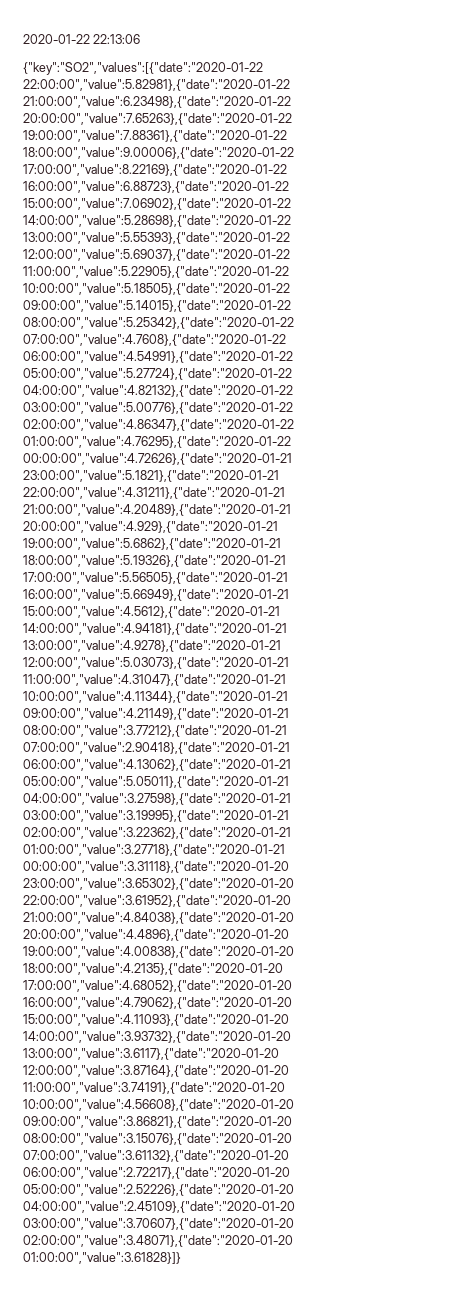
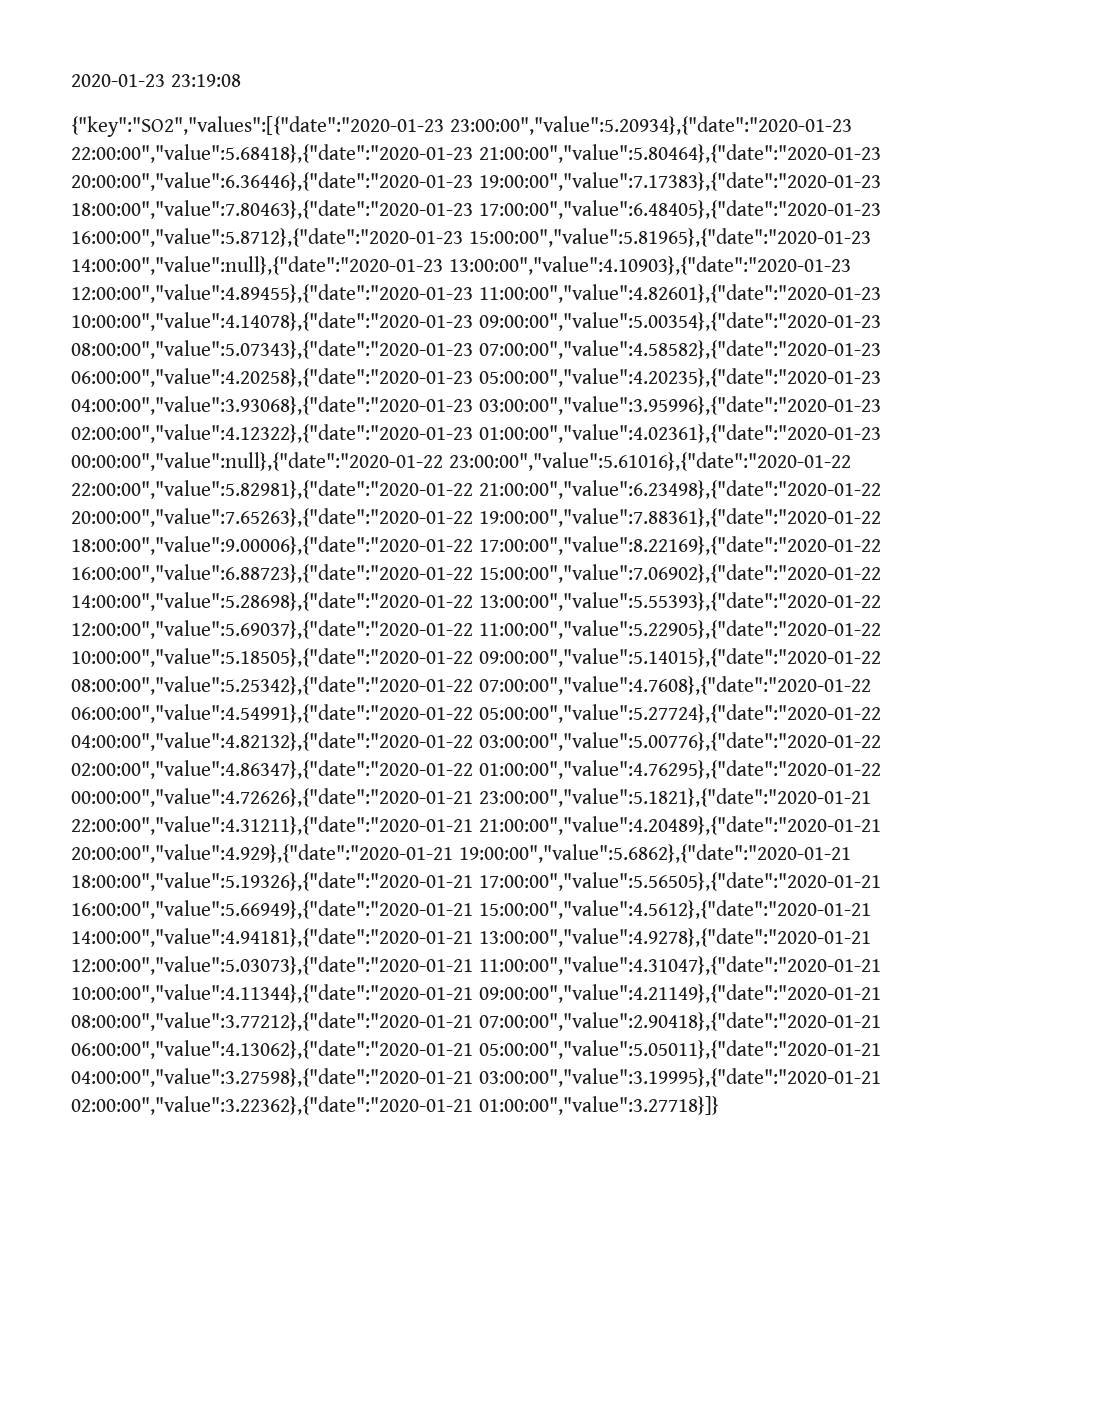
[23,34,141,44] [23,62,263,75] 2020-01-22 22:13:06 // {"key":"SO2","values":[{"date":"2020-01-22 -> [71,74,241,87] [71,116,852,137] [71,144,881,163] [71,172,881,191] [71,200,881,219] [71,228,871,247] [71,256,851,275] [71,284,881,303] [71,312,881,331] [71,340,881,359] [71,368,881,387] [71,396,881,415] [71,424,881,443] [71,452,851,471] 2020-01-23 23:19:08 // {"key":"SO2","values":[{"date":"2020-01-23 23:00:00","value":5.20934},{"date":"2020-01-23 22:00:00","value":5.68418},{"date":"2020-01-23 21:00:00","value":5.80464},{"date":"2020-01-23 20:00:00","value":6.36446},{"date":"2020-01-23 19:00:00","value":7.17383},{"date":"2020-01-23 18:00:00","value":7.80463},{"date":"2020-01-23 17:00:00","value":6.48405},{"date":"2020-01-23 16:00:00","value":5.8712},{"date":"2020-01-23 15:00:00","value":5.81965},{"date":"2020-01-23 14:00:00","value":null},{"date":"2020-01-23 13:00:00","value":4.10903},{"date":"2020-01-23 12:00:00","value":4.89455},{"date":"2020-01-23 11:00:00","value":4.82601},{"date":"2020-01-23 10:00:00","value":4.14078},{"date":"2020-01-23 09:00:00","value":5.00354},{"date":"2020-01-23 08:00:00","value":5.07343},{"date":"2020-01-23 07:00:00","value":4.58582},{"date":"2020-01-23 06:00:00","value":4.20258},{"date":"2020-01-23 05:00:00","value":4.20235},{"date":"2020-01-23 04:00:00","value":3.93068},{"date":"2020-01-23 03:00:00","value":3.95996},{"date":"2020-01-23 02:00:00","value":4.12322},{"date":"2020-01-23 01:00:00","value":4.02361},{"date":"2020-01-23 00:00:00","value":null},{"date":"2020-01-22 23:00:00","value":5.61016},{"date":"2020-01-22
[23,844,285,856] [23,861,289,873] [23,878,294,890] [23,895,291,907] [23,912,294,924] [23,929,289,941] [23,946,294,958] [23,963,283,975] [23,980,292,992] [23,997,292,1009] [23,1014,289,1026] [23,1031,291,1043] [23,1048,279,1060] [23,1065,289,1077] [23,1082,285,1094] [23,1099,294,1111] [23,1116,292,1128] [23,1133,292,1145] [23,1150,289,1162] [23,1167,290,1179] [23,1184,294,1196] [23,1201,295,1213] [23,1218,294,1230] [23,1235,293,1247] [23,1252,181,1264] 01:00:00","value":3.27718},{"date":"2020-01-21 00:00:00","value":3.31118},{"date":"2020-01-20 23:00:00","value":3.65302},{"date":"2020-01-20 22:00:00","value":3.61952},{"date":"2020-01-20 21:00:00","value":4.84038},{"date":"2020-01-20 20:00:00","value":4.4896},{"date":"2020-01-20 19:00:00","value":4.00838},{"date":"2020-01-20 18:00:00","value":4.2135},{"date":"2020-01-20 17:00:00","value":4.68052},{"date":"2020-01-20 16:00:00","value":4.79062},{"date":"2020-01-20 15:00:00","value":4.11093},{"date":"2020-01-20 14:00:00","value":3.93732},{"date":"2020-01-20 13:00:00","value":3.6117},{"date":"2020-01-20 12:00:00","value":3.87164},{"date":"2020-01-20 11:00:00","value":3.74191},{"date":"2020-01-20 10:00:00","value":4.56608},{"date":"2020-01-20 09:00:00","value":3.86821},{"date":"2020-01-20 08:00:00","value":3.15076},{"date":"2020-01-20 07:00:00","value":3.61132},{"date":"2020-01-20 06:00:00","value":2.72217},{"date":"2020-01-20 05:00:00","value":2.52226},{"date":"2020-01-20 04:00:00","value":2.45109},{"date":"2020-01-20 03:00:00","value":3.70607},{"date":"2020-01-20 02:00:00","value":3.48071},{"date":"2020-01-20 01:00:00","value":3.61828}]} -> [478,1096,719,1115] 01:00:00","value":3.27718}]}

